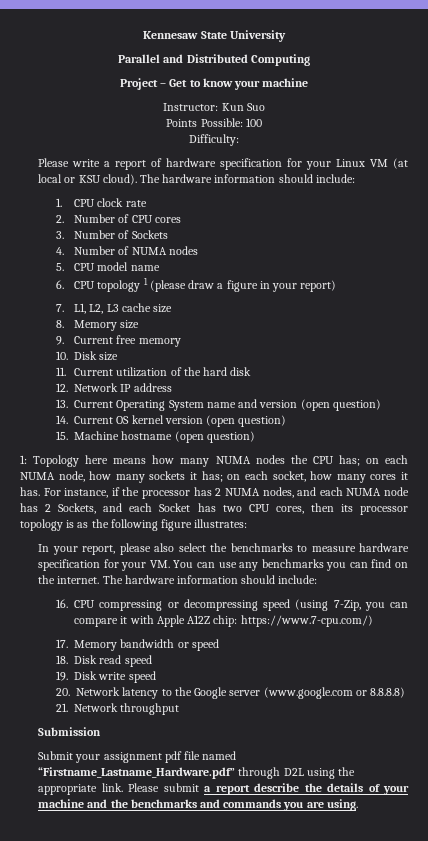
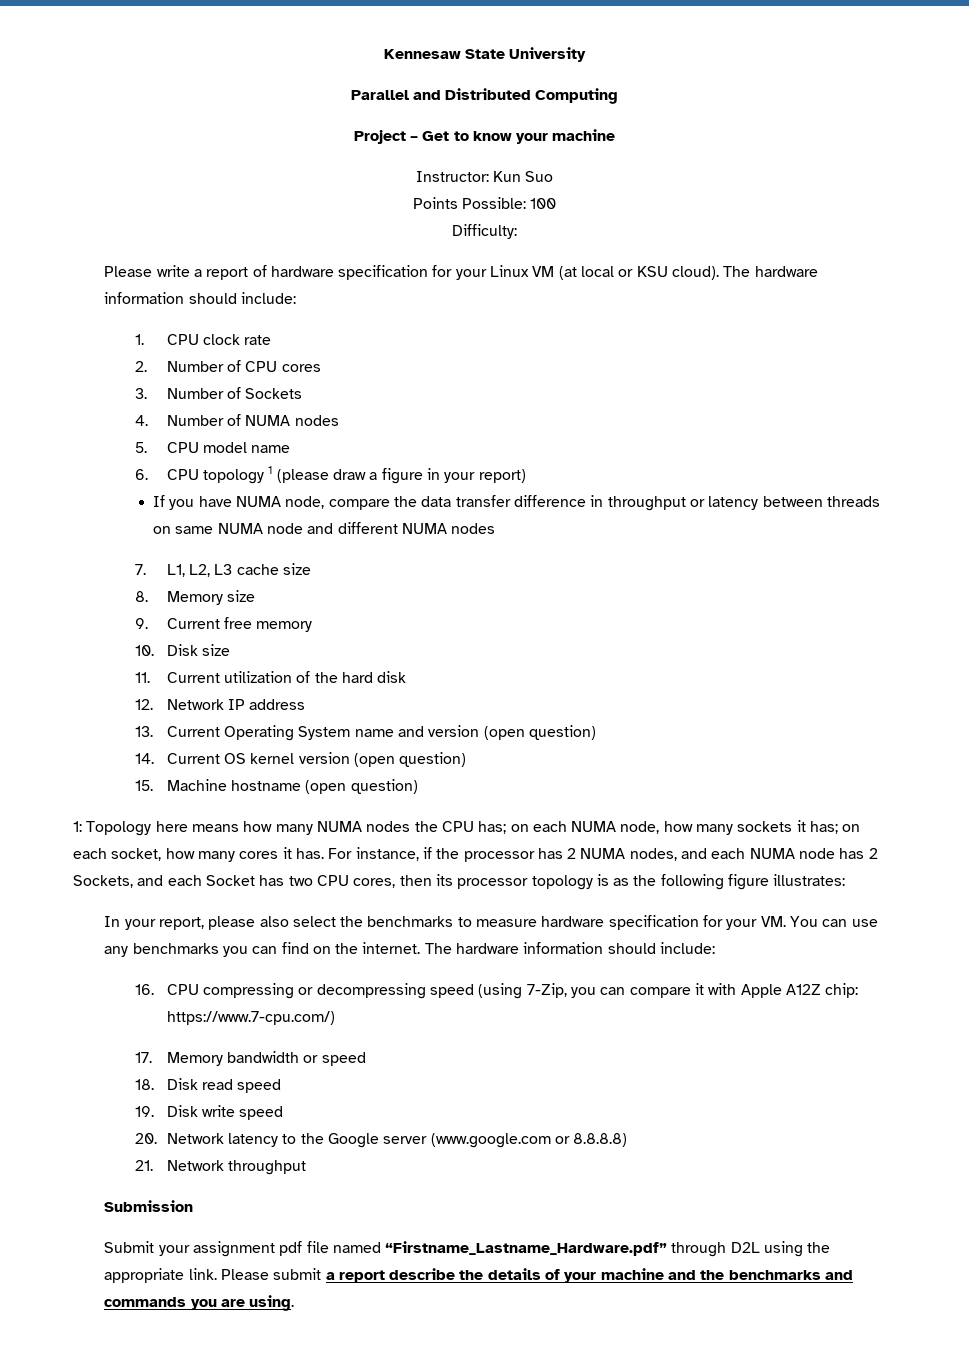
(337, 286) none -> [153,495,880,511] [153,522,496,534] // If you have NUMA node, compare the data transfer difference in throughput or latency between threads on same NUMA node and different NUMA nodes

